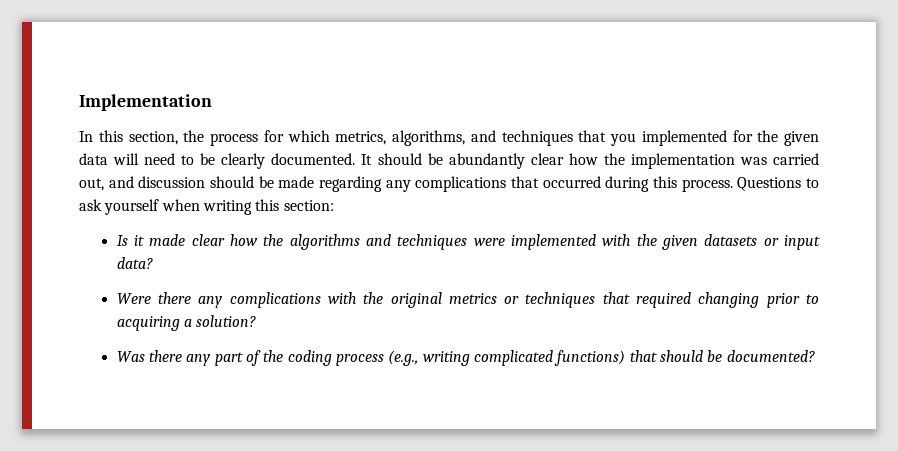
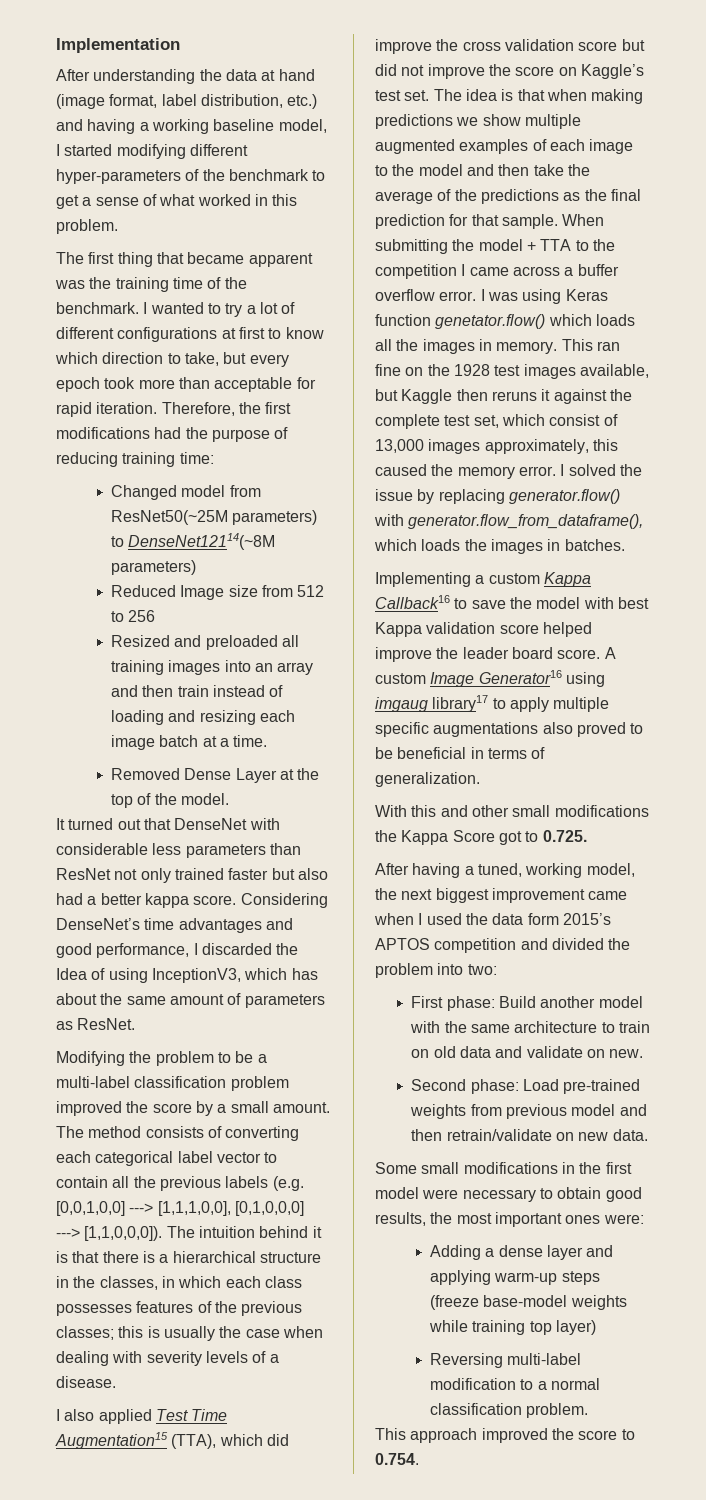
[79,130,819,146] [79,153,819,169] [79,176,819,192] [79,199,334,215] [116,234,820,250] [116,257,153,269] [116,292,819,308] [116,315,257,331] [116,350,815,366] In this section, the process for which metrics, algorithms, and techniques that you implemented for the given data will need to be clearly documented. It should be abundantly clear how the implementation was carried out, and discussion should be made regarding any complications that occurred during this process. Questions to ask yourself when writing this section: // Is it made clear how the algorithms and techniques were implemented with the given datasets or input data? // Were there any complications with the original metrics or techniques that required changing prior to acquiring a solution? // Was there any part of the coding process (e.g., writing complicated functions) that should be documented? -> [56,69,315,84] [56,94,318,109] [56,119,327,134] [56,144,248,159] [56,169,326,184] [56,194,298,209] [56,219,118,234] [56,252,313,267] [55,277,247,292] [56,302,296,317] [56,327,324,342] [55,352,289,367] [56,377,316,392] [56,402,292,417] [56,427,289,442] [56,452,214,467] [110,485,261,500] [110,510,318,525] [110,533,276,550] [110,560,196,575] [110,585,325,600] [110,610,156,622] [110,635,299,650] [110,660,314,675] [110,685,284,697] [110,710,295,725] [110,735,268,750] [110,768,320,783] [110,793,229,808] [56,818,280,830] [56,843,301,858] [56,868,328,883] [56,893,328,908] [56,918,293,933] [56,943,299,958] [56,968,318,983] [56,993,325,1008] [56,1018,136,1030] [56,1051,267,1066] [56,1076,289,1091] [56,1101,330,1116] [56,1126,300,1141] [56,1151,278,1166] [56,1176,304,1191] [56,1201,304,1216] [56,1226,322,1241] [56,1251,321,1263] [56,1276,302,1290] [56,1301,303,1316] [56,1326,323,1341] [56,1351,279,1366] [56,1376,116,1388] [56,1409,228,1424] [55,1432,289,1449] [375,39,645,54] [375,64,644,79] [375,89,644,104] [375,114,581,129] [375,139,634,154] [375,164,590,176] [375,189,641,204] [375,214,605,229] [375,239,615,254] [375,264,619,279] [375,289,608,304] [375,314,635,329] [375,339,620,354] [375,364,649,379] [375,389,632,404] [375,414,618,429] [375,439,618,454] [375,464,642,479] [375,489,620,504] [374,514,644,529] [374,539,625,554] [375,572,591,587] [375,595,649,609] [375,622,592,637] [375,647,616,662] [375,670,605,687] [375,695,610,712] [375,722,644,737] [375,747,546,759] [375,772,480,787] [375,805,649,817] [375,830,587,845] [375,863,635,878] [375,888,628,903] [374,913,611,925] [375,938,631,953] [375,963,497,978] [411,996,643,1011] [410,1021,650,1033] [411,1046,644,1058] [411,1079,641,1094] [410,1104,647,1119] [411,1129,648,1141] [375,1162,632,1174] [375,1187,642,1202] [375,1212,644,1227] [429,1245,614,1260] [429,1270,600,1285] [429,1295,627,1310] [428,1320,596,1335] [429,1353,582,1368] [429,1378,600,1390] [429,1403,589,1418] [375,1428,635,1443] [375,1453,419,1465] After understanding the data at hand (image format, label distribution, etc.) and having a working baseline model, I started modifying different hyper-parameters of the benchmark to get a sense of what worked in this problem. // The first thing that became apparent was the training time of the benchmark. I wanted to try a lot of different configurations at first to know which direction to take, but every epoch took more than acceptable for rapid iteration. Therefore, the first modifications had the purpose of reducing training time: // Changed model from ResNet50(~25M parameters) to DenseNet12114(~8M parameters) // Reduced Image size from 512 to 256 // Resized and preloaded all training images into an array and then train instead of loading and resizing each image batch at a time. // Removed Dense Layer at the top of the model. // It turned out that DenseNet with considerable less parameters than ResNet not only trained faster but also had a better kappa score. Considering DenseNet’s time advantages and good performance, I discarded the Idea of using InceptionV3, which has about the same amount of parameters as ResNet. // Modifying the problem to be a multi-label classification problem improved the score by a small amount. The method consists of converting each categorical label vector to contain all the previous labels (e.g. [0,0,1,0,0] ---> [1,1,1,0,0], [0,1,0,0,0] ---> [1,1,0,0,0]). The intuition behind it is that there is a hierarchical structure in the classes, in which each class possesses features of the previous classes; this is usually the case when dealing with severity levels of a disease. // I also applied Test Time Augmentation15 (TTA), which did improve the cross validation score but did not improve the score on Kaggle’s test set. The idea is that when making predictions we show multiple augmented examples of each image to the model and then take the average of the predictions as the final prediction for that sample. When submitting the model + TTA to the competition I came across a buffer overflow error. I was using Keras function genetator.flow() which loads all the images in memory. This ran fine on the 1928 test images available, but Kaggle then reruns it against the complete test set, which consist of 13,000 images approximately, this caused the memory error. I solved the issue by replacing generator.flow() with generator.flow_from_dataframe(), which loads the images in batches. // Implementing a custom Kappa Callback16 to save the model with best Kappa validation score helped improve the leader board score. A custom Image Generator16 using imgaug library17 to apply multiple specific augmentations also proved to be beneficial in terms of generalization. // With this and other small modifications the Kappa Score got to 0.725. // After having a tuned, working model, the next biggest improvement came when I used the data form 2015’s APTOS competition and divided the problem into two: // First phase: Build another model with the same architecture to train on old data and validate on new. // Second phase: Load pre-trained weights from previous model and then retrain/validate on new data. // Some small modifications in the first model were necessary to obtain good results, the most important ones were: // Adding a dense layer and applying warm-up steps (freeze base-model weights while training top layer) // Reversing multi-label modification to a normal classification problem. // This approach improved the score to 0.754.

